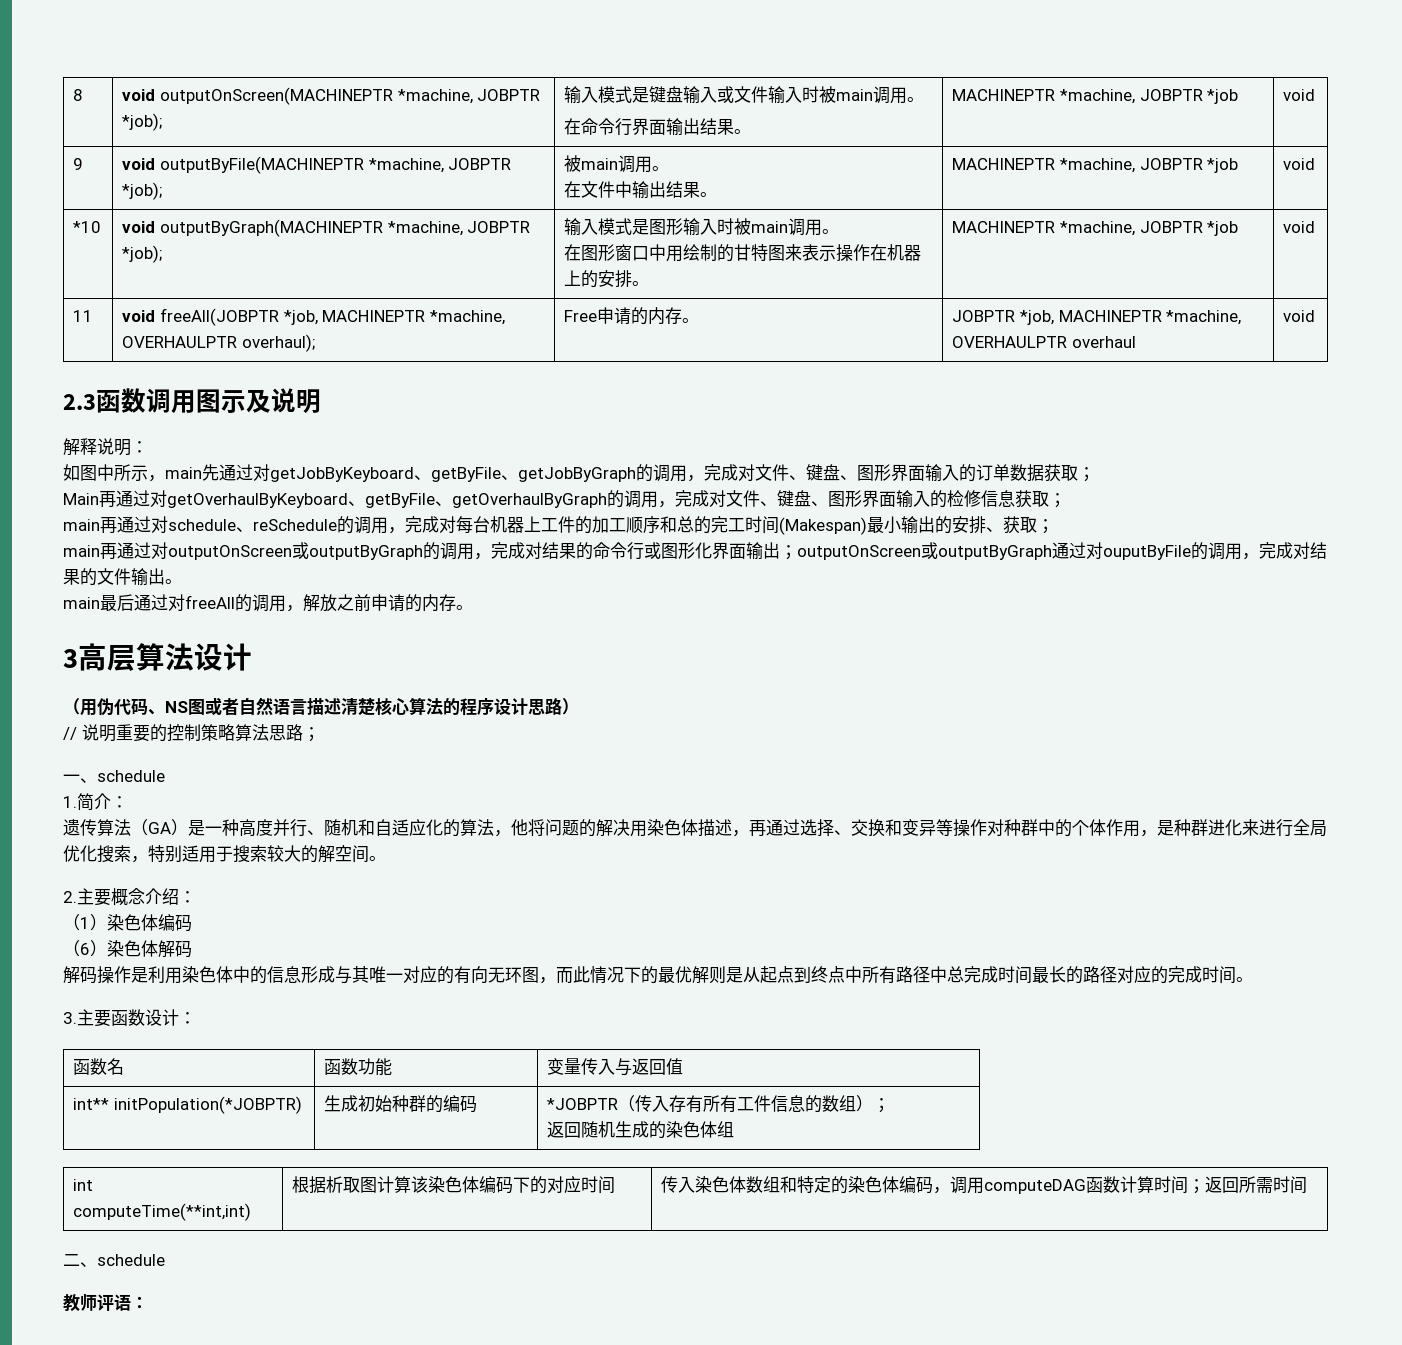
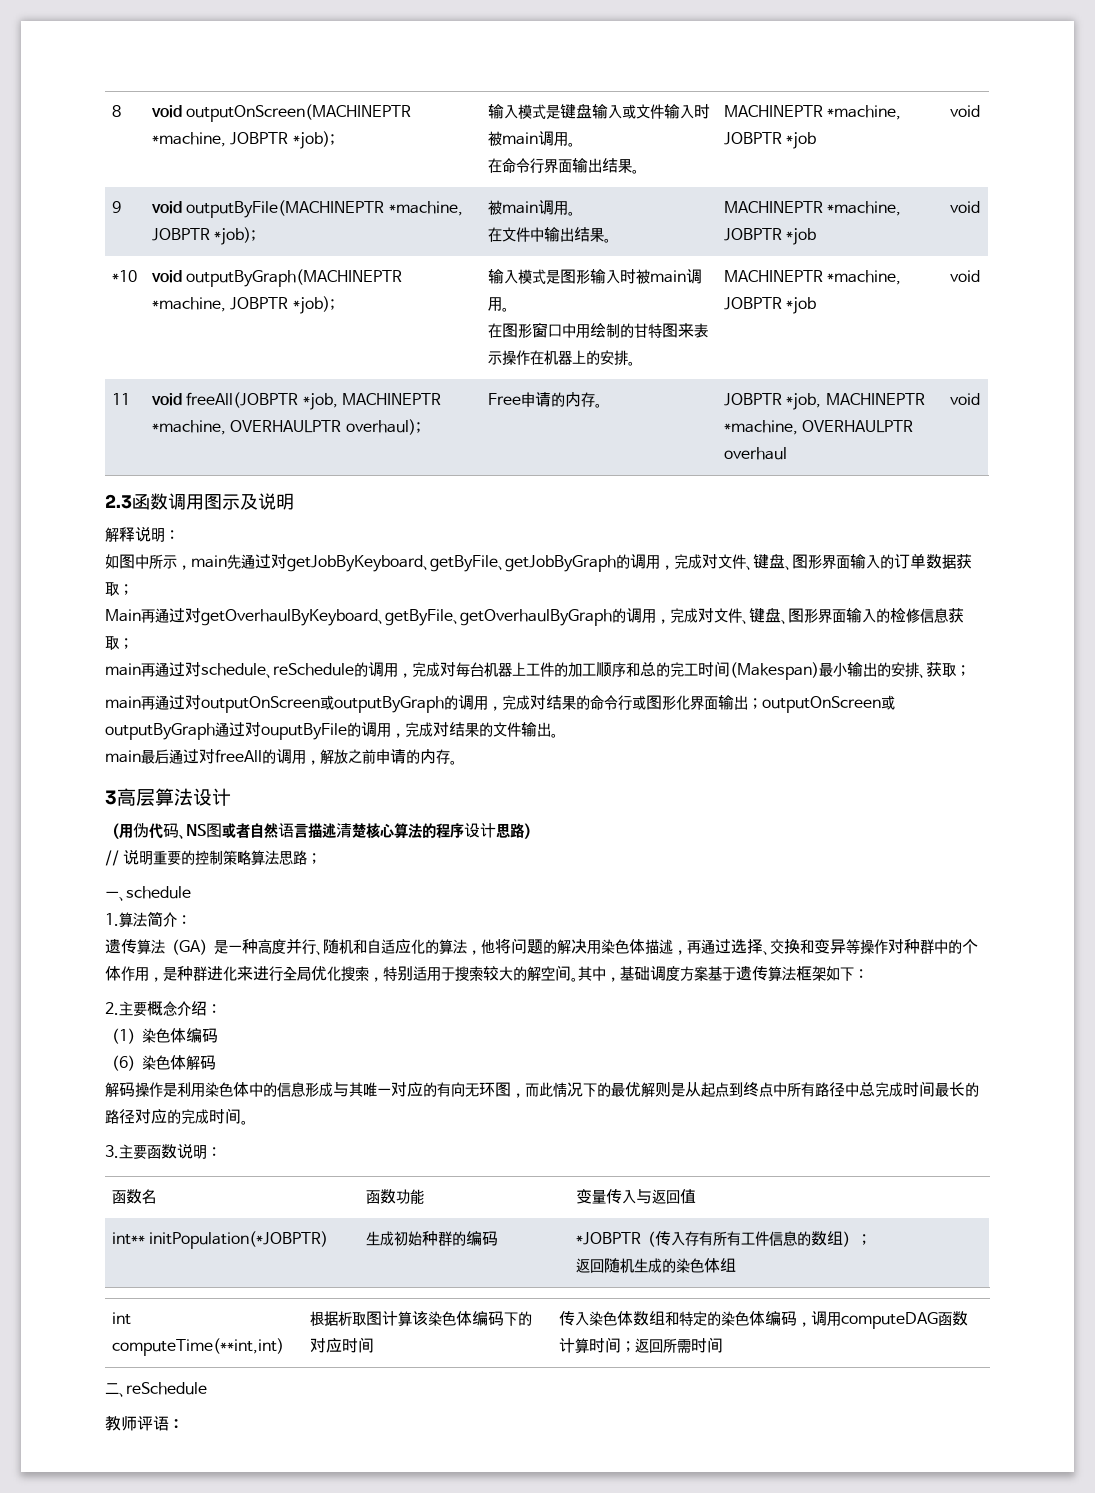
(77, 802) none -> [119,912,147,928] 算法
(386, 858) none -> [578,966,868,982] 其中，基础调度方案基于遗传算法框架如下：
[145,1009,179,1026] 设计 -> [177,1143,207,1159] 说明
[97,1254,165,1266] schedule -> [126,1382,207,1395] reSchedule

